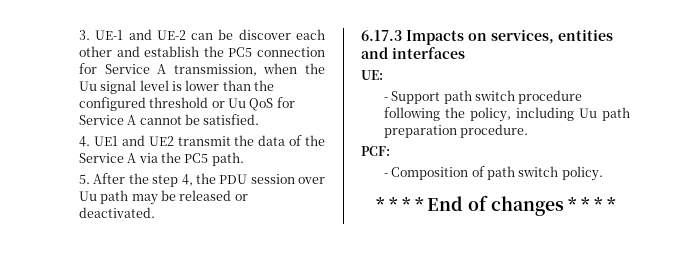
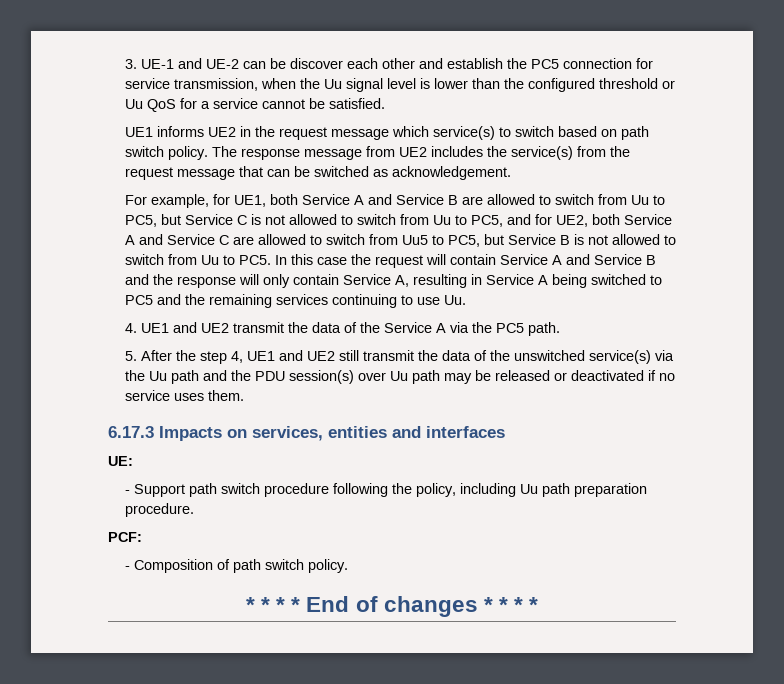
[104,64,167,74] Service A -> [124,78,170,89] service
[78,115,137,125] Service A -> [200,98,258,109] a service
(260, 119) none -> [124,126,649,140] [124,146,630,160] [124,166,511,180] [124,194,665,208] [124,214,672,227] [124,234,676,247] [124,254,656,268] [124,274,662,288] [124,294,466,308] // UE1 informs UE2 in the request message which service(s) to switch based on path switch policy. The response message from UE2 includes the service(s) from the request message that can be switched as acknowledgement. // For example, for UE1, both Service A and Service B are allowed to switch from Uu to PC5, but Service C is not allowed to switch from Uu to PC5, and for UE2, both Service A and Service C are allowed to switch from Uu5 to PC5, but Service B is not allowed to switch from Uu to PC5. In this case the request will contain Service A and Service B and the response will only contain Service A, resulting in Service A being switched to PC5 and the remaining services continuing to use Uu.
(193, 180) none -> [246,350,674,364] [124,370,227,384] UE1 and UE2 still transmit the data of the unswitched service(s) via the Uu path and
[250,174,295,184] session -> [288,370,354,384] session(s)
[78,207,155,218] deactivated. -> [570,370,675,381] [124,390,244,401] deactivated if no service uses them.

